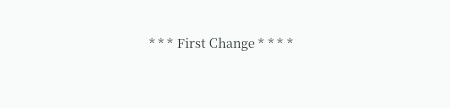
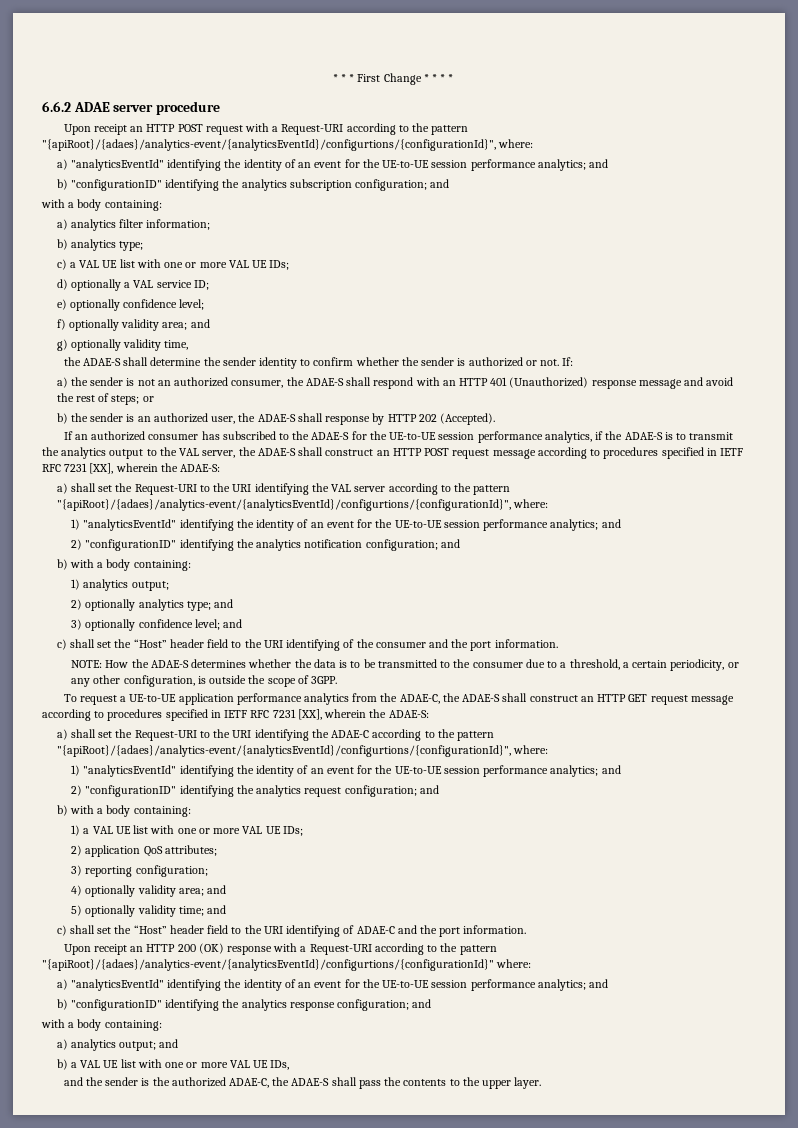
(293, 42) none -> [42,101,220,115] [63,123,469,135] [42,139,534,151] [56,159,608,171] [56,179,450,191] [41,199,162,211] [56,219,211,231] [56,239,144,251] [56,259,290,270] [56,279,209,291] [56,299,205,311] [56,319,210,331] [56,339,189,351] [63,357,574,369] [56,377,734,389] [56,393,154,405] [56,413,495,425] [63,431,734,443] [42,447,744,459] [42,463,221,474] [56,483,511,495] [56,499,548,511] [71,519,621,531] [71,539,460,551] [56,559,191,571] [71,579,169,591] [71,599,234,611] [71,619,243,631] [56,639,558,651] [71,659,739,671] [71,675,338,687] [63,693,734,705] [42,709,429,721] [56,729,494,741] [56,745,548,757] [71,765,621,777] [71,785,439,797] [56,805,191,817] [71,825,303,836] [71,845,217,857] [71,865,208,877] [71,885,227,897] [71,905,227,917] [56,925,527,937] [63,943,497,955] [42,959,532,971] [56,979,608,991] [56,999,432,1011] [41,1019,162,1031] [56,1039,179,1051] [56,1059,290,1070] [63,1077,542,1089] // 6.6.2 ADAE server procedure // Upon receipt an HTTP POST request with a Request-URI according to the pattern "{apiRoot}/{adaes}/analytics-event/{analyticsEventId}/configurtions/{configurationId}", where: // a) "analyticsEventId" identifying the identity of an event for the UE-to-UE session performance analytics; and // b) "configurationID" identifying the analytics subscription configuration; and // with a body containing: // a) analytics filter information; // b) analytics type; // c) a VAL UE list with one or more VAL UE IDs; // d) optionally a VAL service ID; // e) optionally confidence level; // f) optionally validity area; and // g) optionally validity time, // the ADAE-S shall determine the sender identity to confirm whether the sender is authorized or not. If: // a) the sender is not an authorized consumer, the ADAE-S shall respond with an HTTP 401 (Unauthorized) response message and avoid the rest of steps; or // b) the sender is an authorized user, the ADAE-S shall response by HTTP 202 (Accepted). // If an authorized consumer has subscribed to the ADAE-S for the UE-to-UE session performance analytics, if the ADAE-S is to transmit the analytics output to the VAL server, the ADAE-S shall construct an HTTP POST request message according to procedures specified in IETF RFC 7231 [XX], wherein the ADAE-S: // a) shall set the Request-URI to the URI identifying the VAL server according to the pattern "{apiRoot}/{adaes}/analytics-event/{analyticsEventId}/configurtions/{configurationId}", where: // 1) "analyticsEventId" identifying the identity of an event for the UE-to-UE session performance analytics; and // 2) "configurationID" identifying the analytics notification configuration; and // b) with a body containing: // 1) analytics output; // 2) optionally analytics type; and // 3) optionally confidence level; and // c) shall set the “Host” header field to the URI identifying of the consumer and the port information. // NOTE: How the ADAE-S determines whether the data is to be transmitted to the consumer due to a threshold, a certain periodicity, or any other configuration, is outside the scope of 3GPP. // To request a UE-to-UE application performance analytics from the ADAE-C, the ADAE-S shall construct an HTTP GET request message according to procedures specified in IETF RFC 7231 [XX], wherein the ADAE-S: // a) shall set the Request-URI to the URI identifying the ADAE-C according to the pattern "{apiRoot}/{adaes}/analytics-event/{analyticsEventId}/configurtions/{configurationId}", where: // 1) "analyticsEventId" identifying the identity of an event for the UE-to-UE session performance analytics; and // 2) "configurationID" identifying the analytics request configuration; and // b) with a body containing: // 1) a VAL UE list with one or more VAL UE IDs; // 2) application QoS attributes; // 3) reporting configuration; // 4) optionally validity area; and // 5) optionally validity time; and // c) shall set the “Host” header field to the URI identifying of ADAE-C and the port information. // Upon receipt an HTTP 200 (OK) response with a Request-URI according to the pattern "{apiRoot}/{adaes}/analytics-event/{analyticsEventId}/configurtions/{configurationId}" where: // a) "analyticsEventId" identifying the identity of an event for the UE-to-UE session performance analytics; and // b) "configurationID" identifying the analytics response configuration; and // with a body containing: // a) analytics output; and // b) a VAL UE list with one or more VAL UE IDs, // and the sender is the authorized ADAE-C, the ADAE-S shall pass the contents to the upper layer.

